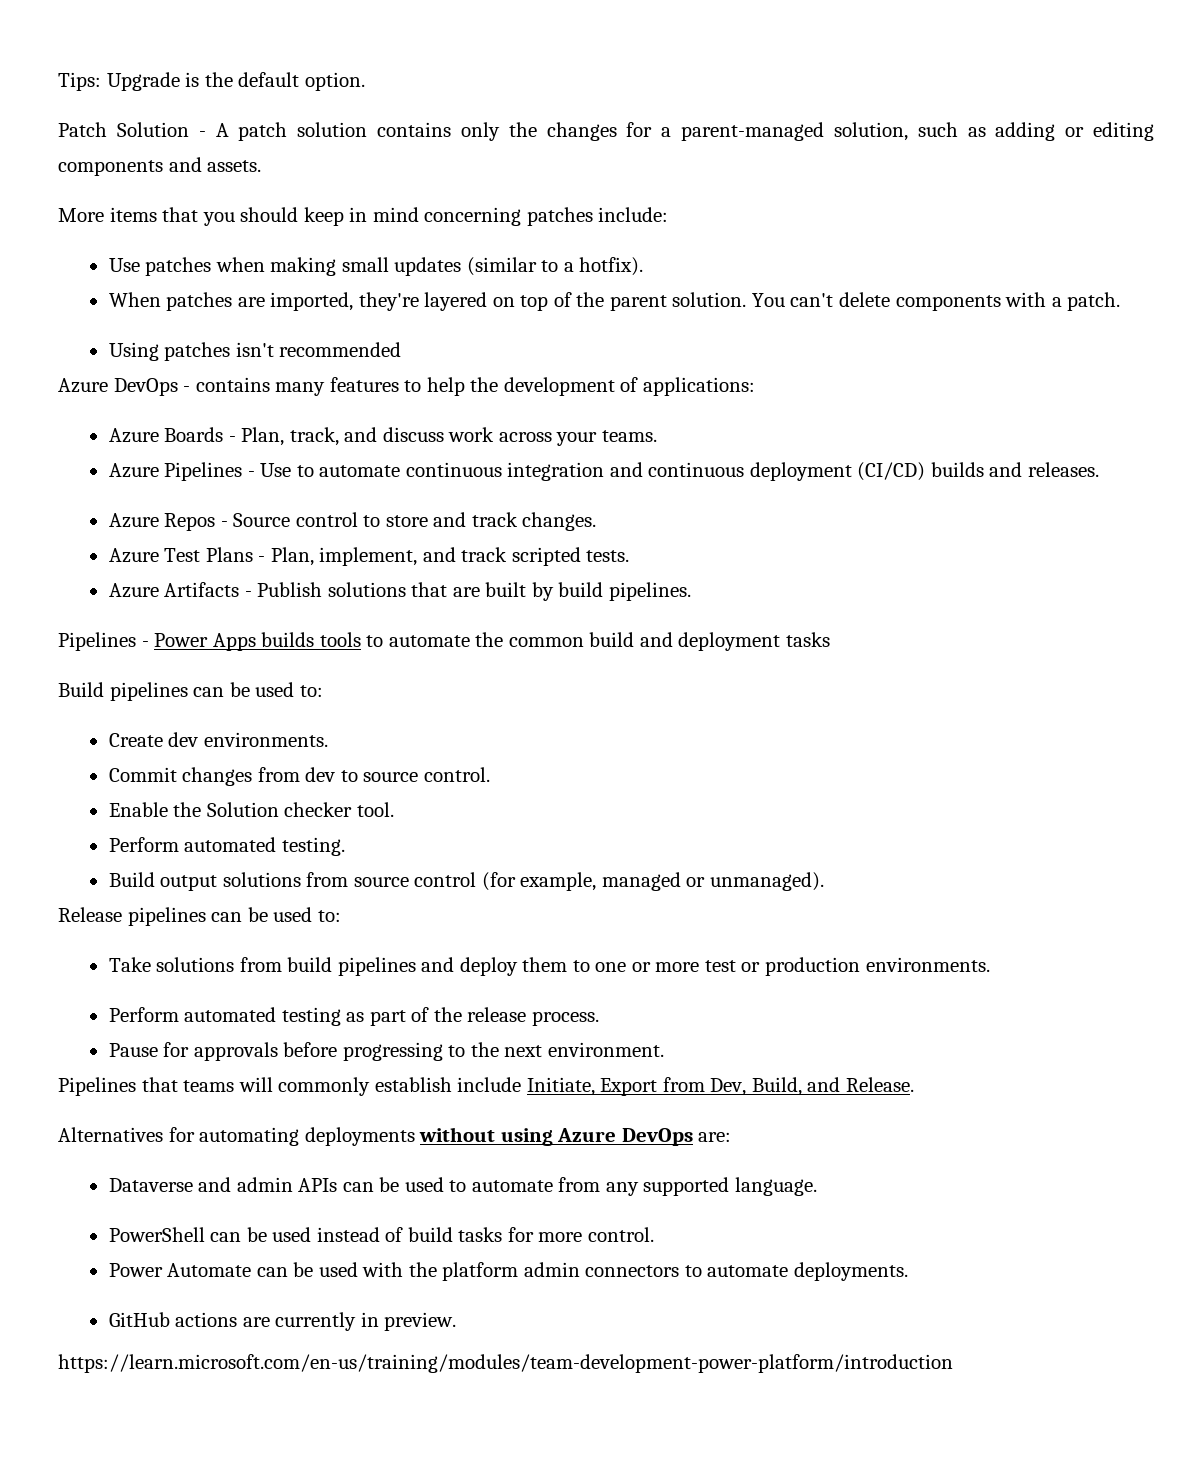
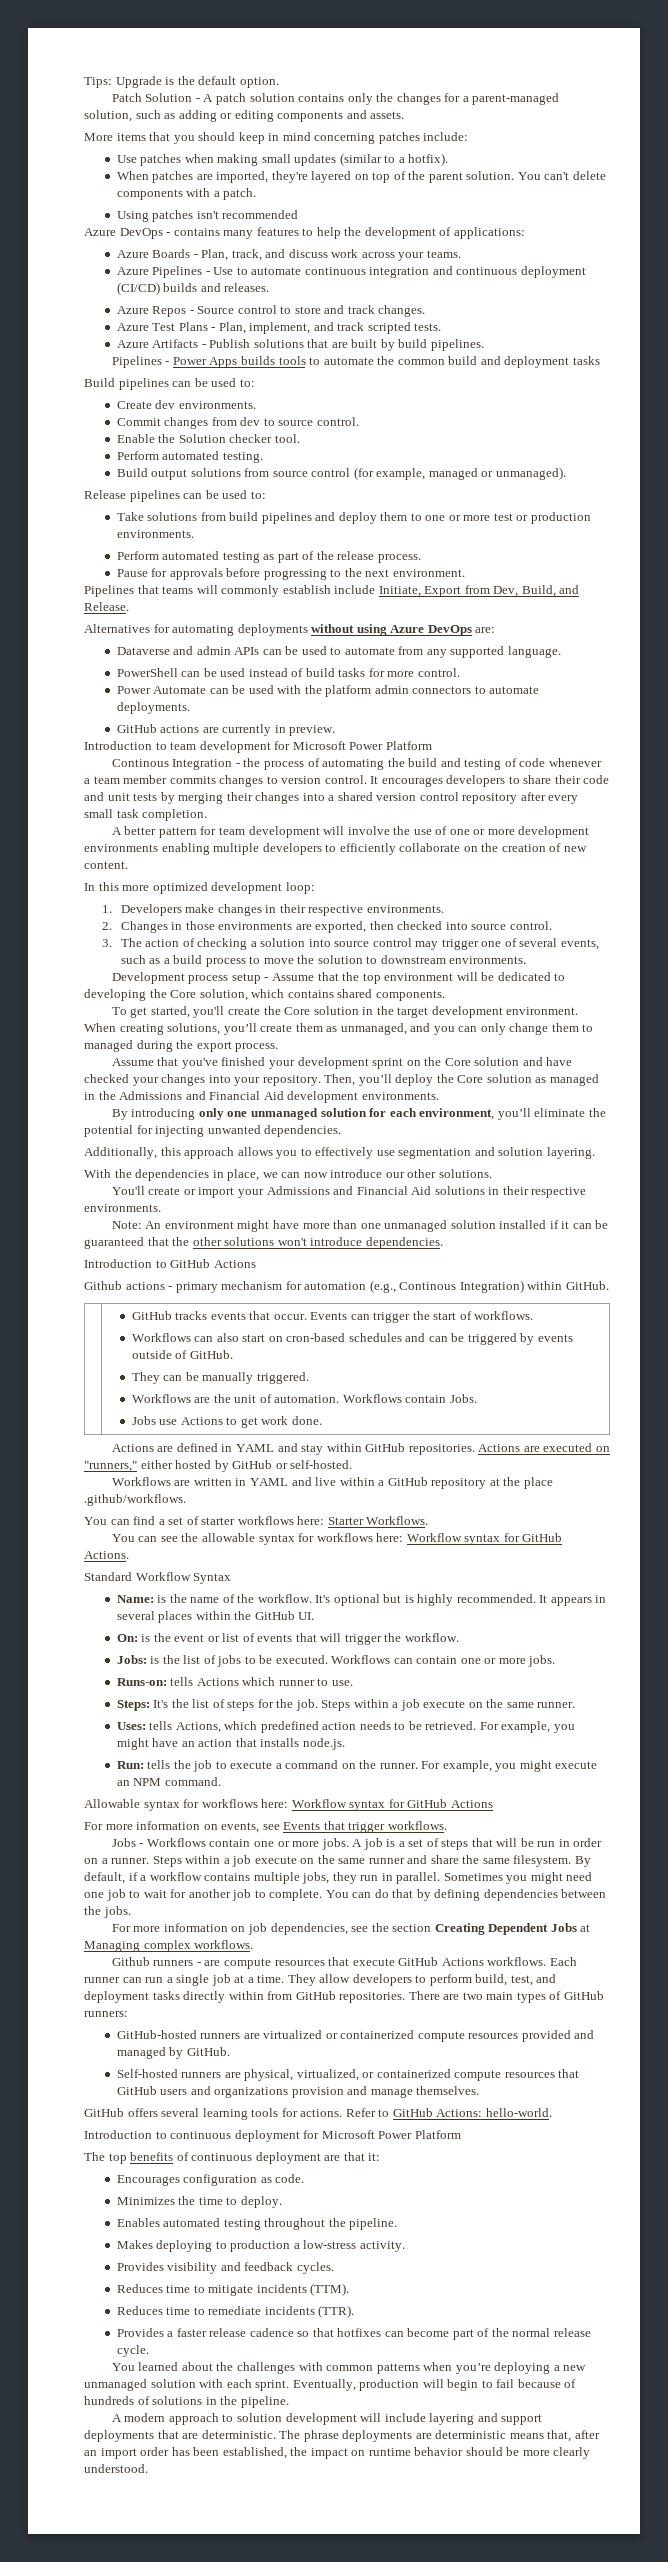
[58,1354,953,1373] https://learn.microsoft.com/en-us/training/modules/team-development-power-platform/introduction -> [84,741,432,753] [111,758,602,770] [84,775,610,787] [84,792,579,804] [84,809,208,821] [111,826,590,838] [84,843,587,855] [84,861,128,869] [84,882,315,894] [102,904,444,916] [102,921,552,933] [102,938,599,950] [120,955,527,967] [111,972,566,984] [84,989,445,1001] [111,1006,579,1018] [84,1023,594,1035] [84,1040,279,1052] [111,1057,573,1069] [84,1074,599,1086] [84,1091,439,1103] [111,1108,606,1120] [84,1125,342,1137] [84,1147,595,1159] [84,1169,492,1181] [111,1186,587,1198] [84,1204,161,1212] [111,1220,609,1232] [84,1237,443,1249] [84,1259,256,1268] [84,1280,609,1293] [131,1311,534,1323] [131,1333,573,1345] [131,1350,233,1359] [131,1372,309,1384] [131,1394,477,1403] [131,1416,322,1428] [111,1443,610,1455] [84,1460,353,1472] [111,1477,553,1489] [84,1494,186,1506] [84,1516,429,1525] [111,1533,563,1545] [84,1551,129,1559] [84,1572,232,1584] [116,1594,607,1606] [116,1611,315,1623] [116,1633,459,1645] [116,1655,556,1667] [116,1677,353,1686] [116,1699,576,1711] [116,1721,575,1733] [116,1738,345,1750] [116,1760,598,1772] [116,1777,221,1786] [84,1799,493,1811] [84,1821,447,1833] [111,1838,603,1850] [84,1855,591,1867] [84,1872,593,1884] [84,1889,607,1901] [84,1906,131,1918] [111,1923,591,1935] [84,1940,254,1952] [111,1957,577,1969] [84,1974,557,1986] [84,1991,604,2003] [84,2011,128,2017] [116,2030,595,2042] [116,2047,230,2059] [116,2069,580,2081] [116,2086,480,2098] [84,2108,552,2120] [84,2130,461,2142] [84,2152,381,2164] [116,2174,305,2186] [116,2196,282,2208] [116,2218,398,2230] [116,2240,405,2252] [116,2262,334,2274] [116,2283,350,2296] [116,2305,355,2318] [116,2328,591,2340] [116,2345,149,2357] [111,2362,587,2374] [84,2379,577,2391] [84,2396,289,2408] [111,2413,543,2425] [84,2430,600,2442] [84,2447,591,2459] [84,2464,148,2473] Introduction to team development for Microsoft Power Platform // Continous Integration - the process of automating the build and testing of code whenever a team member commits changes to version control. It encourages developers to share their code and unit tests by merging their changes into a shared version control repository after every small task completion. // A better pattern for team development will involve the use of one or more development environments enabling multiple developers to efficiently collaborate on the creation of new content. // In this more optimized development loop: // 1. Developers make changes in their respective environments. // 2. Changes in those environments are exported, then checked into source control. // 3. The action of checking a solution into source control may trigger one of several events, such as a build process to move the solution to downstream environments. // Development process setup - Assume that the top environment will be dedicated to developing the Core solution, which contains shared components. // To get started, you'll create the Core solution in the target development environment. When creating solutions, you’ll create them as unmanaged, and you can only change them to managed during the export process. // Assume that you've finished your development sprint on the Core solution and have checked your changes into your repository. Then, you’ll deploy the Core solution as managed in the Admissions and Financial Aid development environments. // By introducing only one unmanaged solution for each environment, you’ll eliminate the potential for injecting unwanted dependencies. // Additionally, this approach allows you to effectively use segmentation and solution layering. // With the dependencies in place, we can now introduce our other solutions. // You'll create or import your Admissions and Financial Aid solutions in their respective environments. // Note: An environment might have more than one unmanaged solution installed if it can be guaranteed that the other solutions won't introduce dependencies. // Introduction to GitHub Actions // Github actions - primary mechanism for automation (e.g., Continous Integration) within GitHub. // | GitHub tracks events that occur. Events can trigger the start of workflows. // Workflows can also start on cron-based schedules and can be triggered by events outside of GitHub. // They can be manually triggered. // Workflows are the unit of automation. Workflows contain Jobs. // Jobs use Actions to get work done. // Actions are defined in YAML and stay within GitHub repositories. Actions are executed on "runners," either hosted by GitHub or self-hosted. // Workflows are written in YAML and live within a GitHub repository at the place .github/workflows. // You can find a set of starter workflows here: Starter Workflows. // You can see the allowable syntax for workflows here: Workflow syntax for GitHub Actions. // Standard Workflow Syntax // Name: is the name of the workflow. It's optional but is highly recommended. It appears in several places within the GitHub UI. // On: is the event or list of events that will trigger the workflow. // Jobs: is the list of jobs to be executed. Workflows can contain one or more jobs. // Runs-on: tells Actions which runner to use. // Steps: It's the list of steps for the job. Steps within a job execute on the same runner. // Uses: tells Actions, which predefined action needs to be retrieved. For example, you might have an action that installs node.js. // Run: tells the job to execute a command on the runner. For example, you might execute an NPM command. // Allowable syntax for workflows here: Workflow syntax for GitHub Actions // For more information on events, see Events that trigger workflows. // Jobs - Workflows contain one or more jobs. A job is a set of steps that will be run in order on a runner. Steps within a job execute on the same runner and share the same filesystem. By default, if a workflow contains multiple jobs, they run in parallel. Sometimes you might need one job to wait for another job to complete. You can do that by defining dependencies between the jobs. // For more information on job dependencies, see the section Creating Dependent Jobs at Managing complex workflows. // Github runners - are compute resources that execute GitHub Actions workflows. Each runner can run a single job at a time. They allow developers to perform build, test, and deployment tasks directly within from GitHub repositories. There are two main types of GitHub runners: // GitHub-hosted runners are virtualized or containerized compute resources provided and managed by GitHub. // Self-hosted runners are physical, virtualized, or containerized compute resources that GitHub users and organizations provision and manage themselves. // GitHub offers several learning tools for actions. Refer to GitHub Actions: hello-world. // Introduction to continuous deployment for Microsoft Power Platform // The top benefits of continuous deployment are that it: // Encourages configuration as code. // Minimizes the time to deploy. // Enables automated testing throughout the pipeline. // Makes deploying to production a low-stress activity. // Provides visibility and feedback cycles. // Reduces time to mitigate incidents (TTM). // Reduces time to remediate incidents (TTR). // Provides a faster release cadence so that hotfixes can become part of the normal release cycle. // You learned about the challenges with common patterns when you’re deploying a new unmanaged solution with each sprint. Eventually, production will begin to fail because of hundreds of solutions in the pipeline. // A modern approach to solution development will include layering and support deployments that are deterministic. The phrase deployments are deterministic means that, after an import order has been established, the impact on runtime behavior should be more clearly understood.

